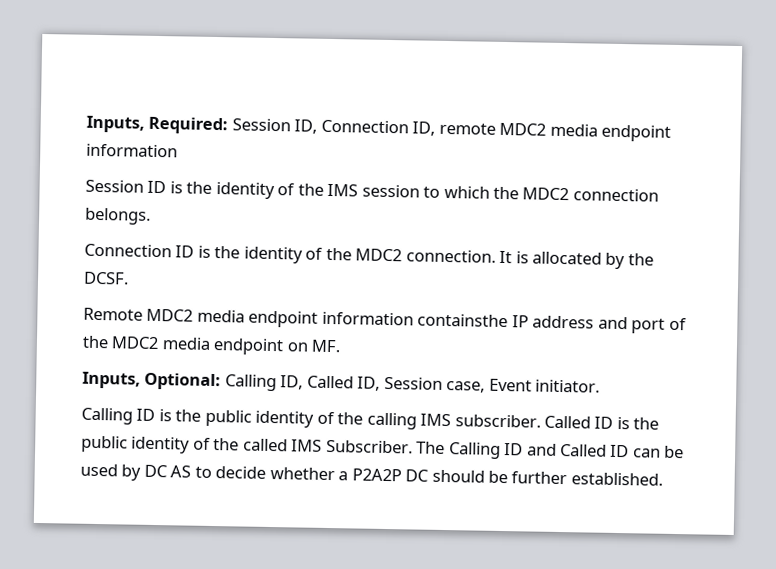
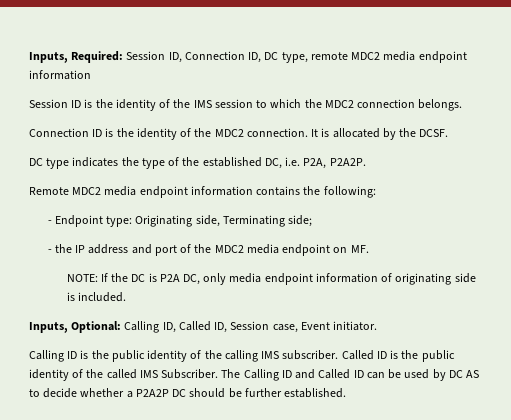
(436, 128) none -> [264,52,308,63] DC type,
(129, 278) none -> [29,157,366,169] // DC type indicates the type of the established DC, i.e. P2A, P2A2P.
[417,313,509,328] containsthe -> [256,186,376,198] [47,215,313,227] [47,244,73,253] contains the following: // - Endpoint type: Originating side, Terminating side; // - the
(342, 346) none -> [66,273,476,285] [66,292,126,302] // NOTE: If the DC is P2A DC, only media endpoint information of originating side is included.

